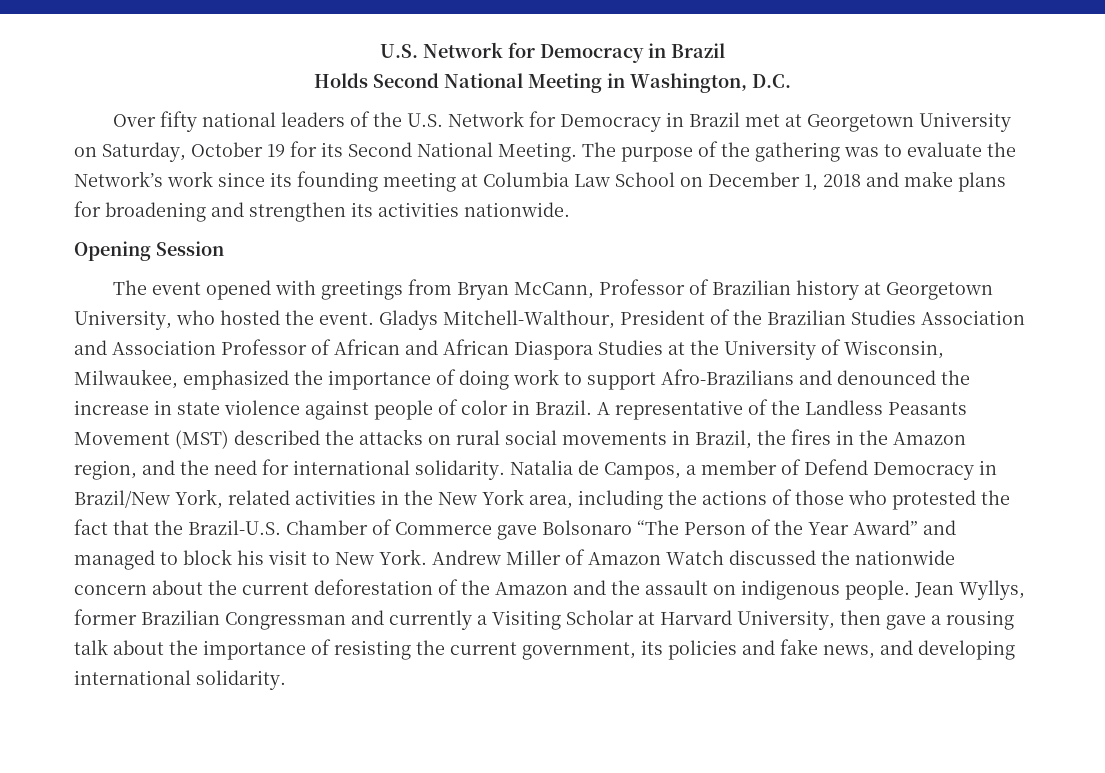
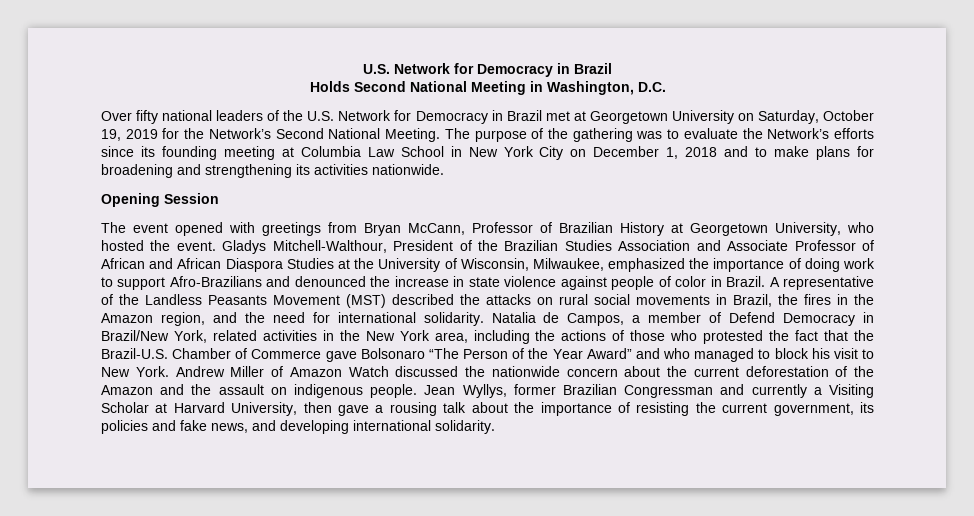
[267,141,343,157] 19 for its -> [101,128,271,141] 19, 2019 for the Network’s
[167,171,213,187] work -> [833,128,874,139] efforts
(675, 179) none -> [450,146,564,160] in New York City
(899, 179) none -> [755,147,768,157] to
[249,202,346,222] strengthen -> [205,164,292,178] strengthening
[795,280,859,300] history -> [620,222,664,236] History
[112,340,216,355] Association -> [727,240,789,251] Associate
(956, 527) none -> [663,348,691,359] who

